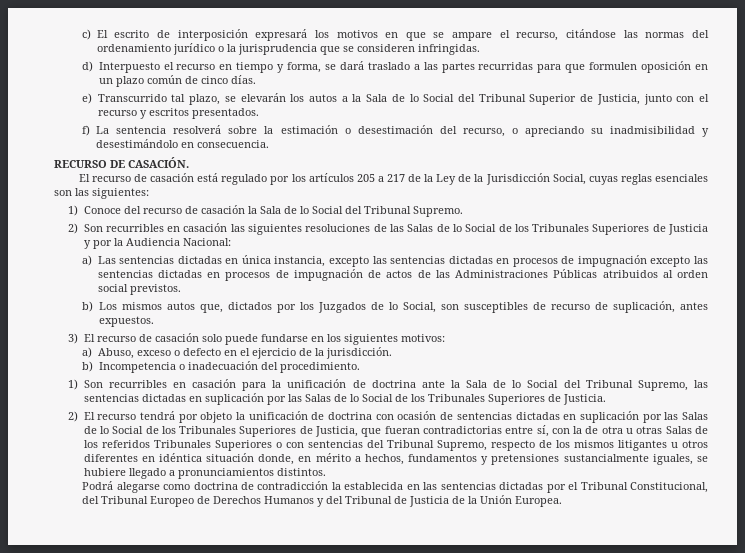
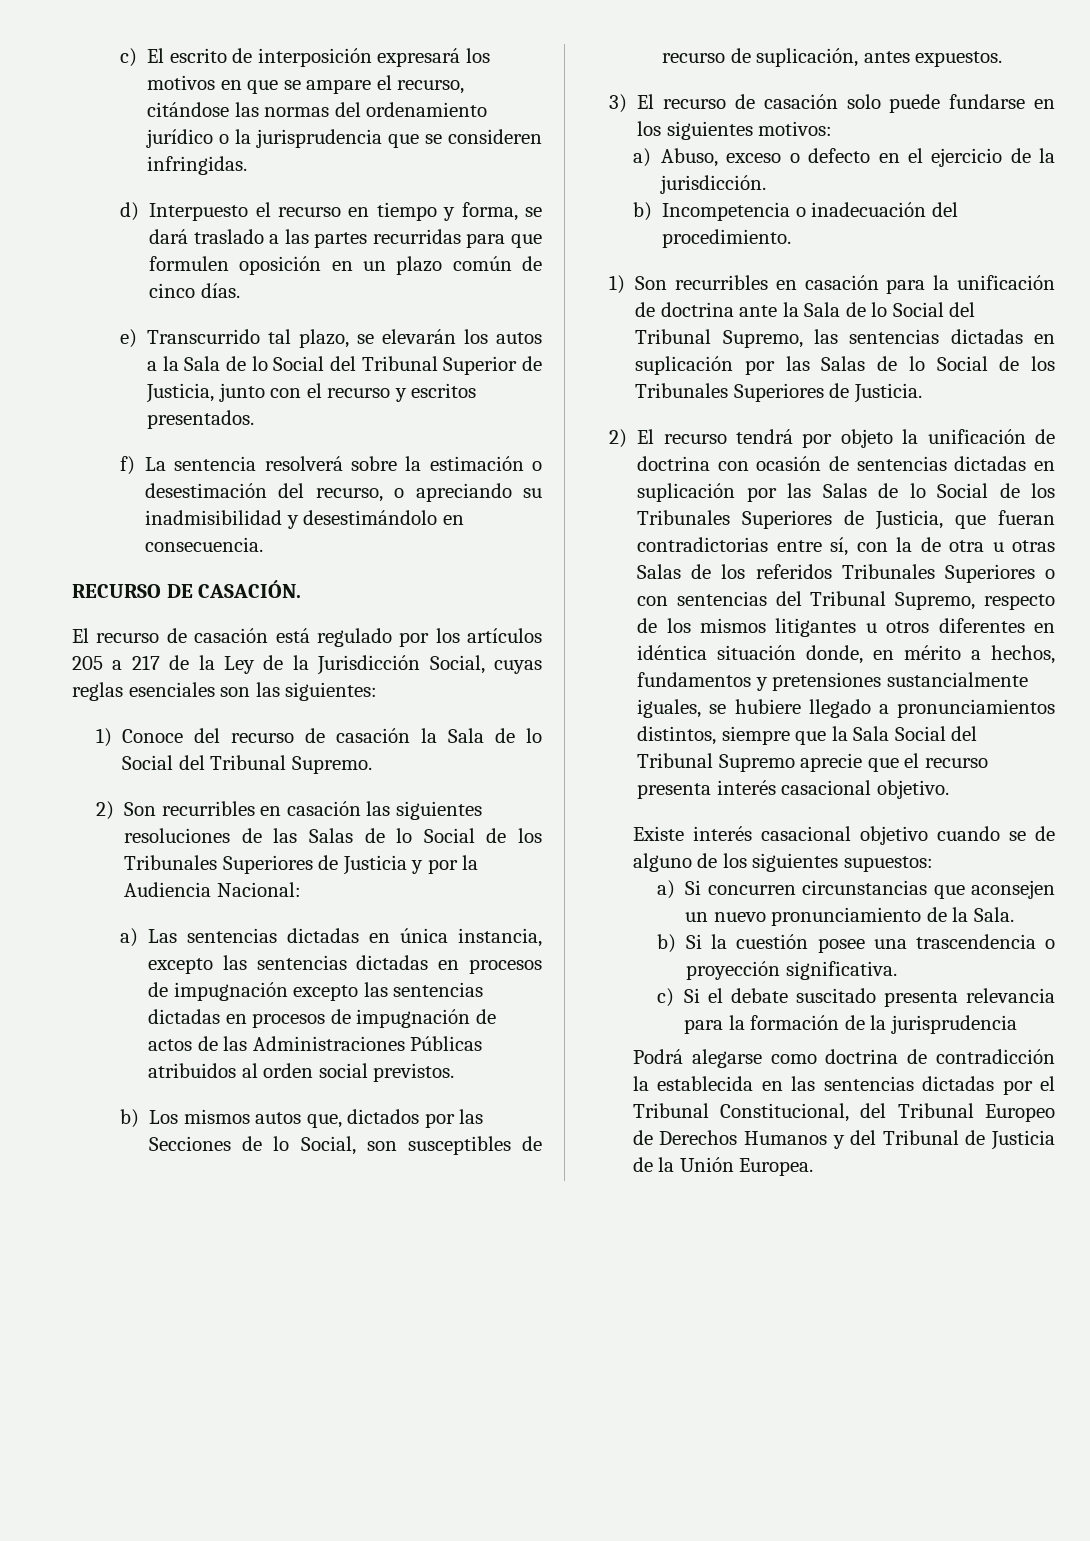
[299,302,366,313] los Juzgados -> [459,1109,484,1124] [149,1136,232,1151] las Secciones
[276,468,326,476] distintos. -> [637,726,978,745] [637,753,988,772] [637,780,949,799] [632,826,1055,845] [632,853,933,872] [656,880,1055,899] [685,907,1014,926] [656,934,1055,953] [686,961,897,980] [656,988,1055,1007] [684,1015,1017,1034] distintos, siempre que la Sala Social del Tribunal Supremo aprecie que el recurso presenta interés casacional objetivo. // Existe interés casacional objetivo cuando se de alguno de los siguientes supuestos: // a) Si concurren circunstancias que aconsejen un nuevo pronunciamiento de la Sala. // b) Si la cuestión posee una trascendencia o proyección significativa. // c) Si el debate suscitado presenta relevancia para la formación de la jurisprudencia

